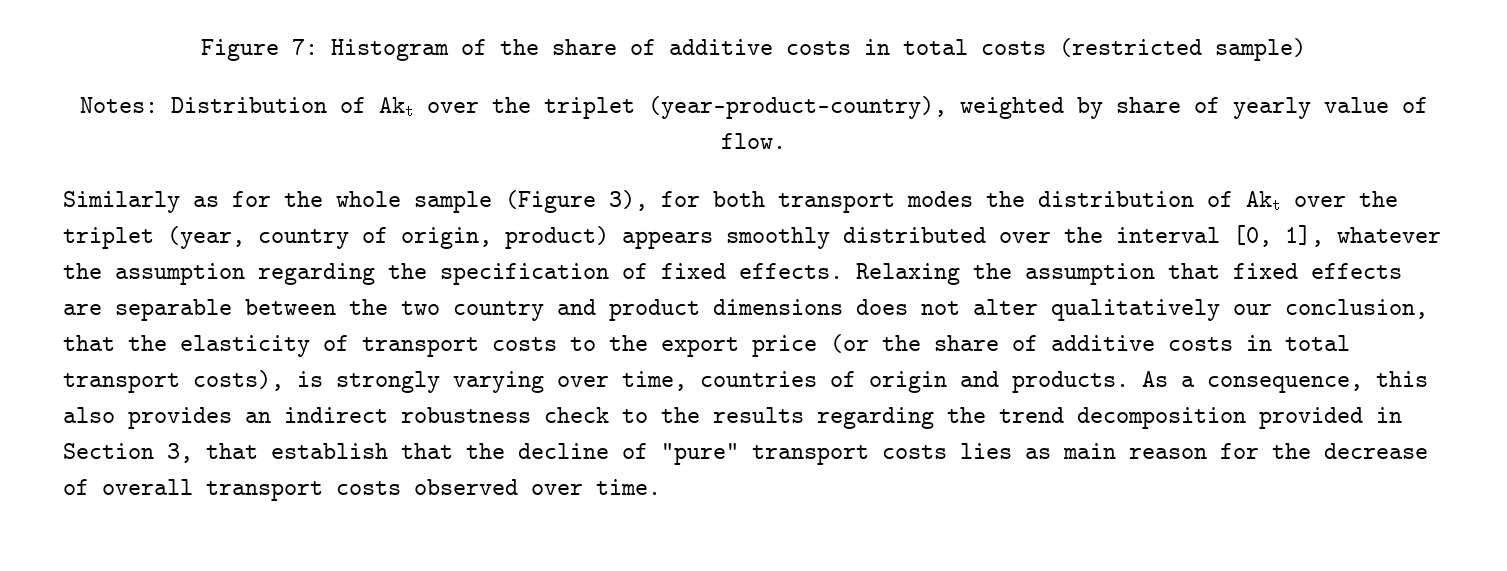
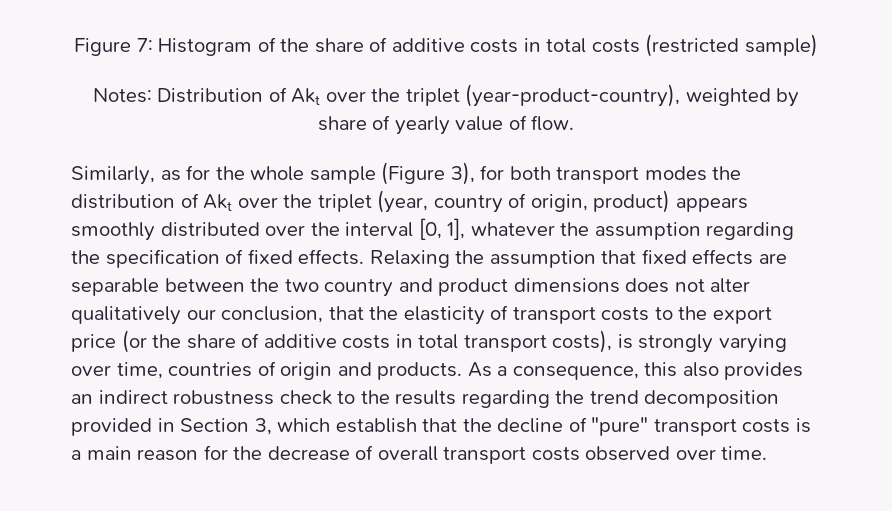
[63,191,180,213] Similarly -> [71,166,155,185] Similarly,
[206,443,258,459] that -> [277,418,331,432] which
[960,443,1051,459] lies as -> [795,418,811,433] [71,450,81,460] is a

